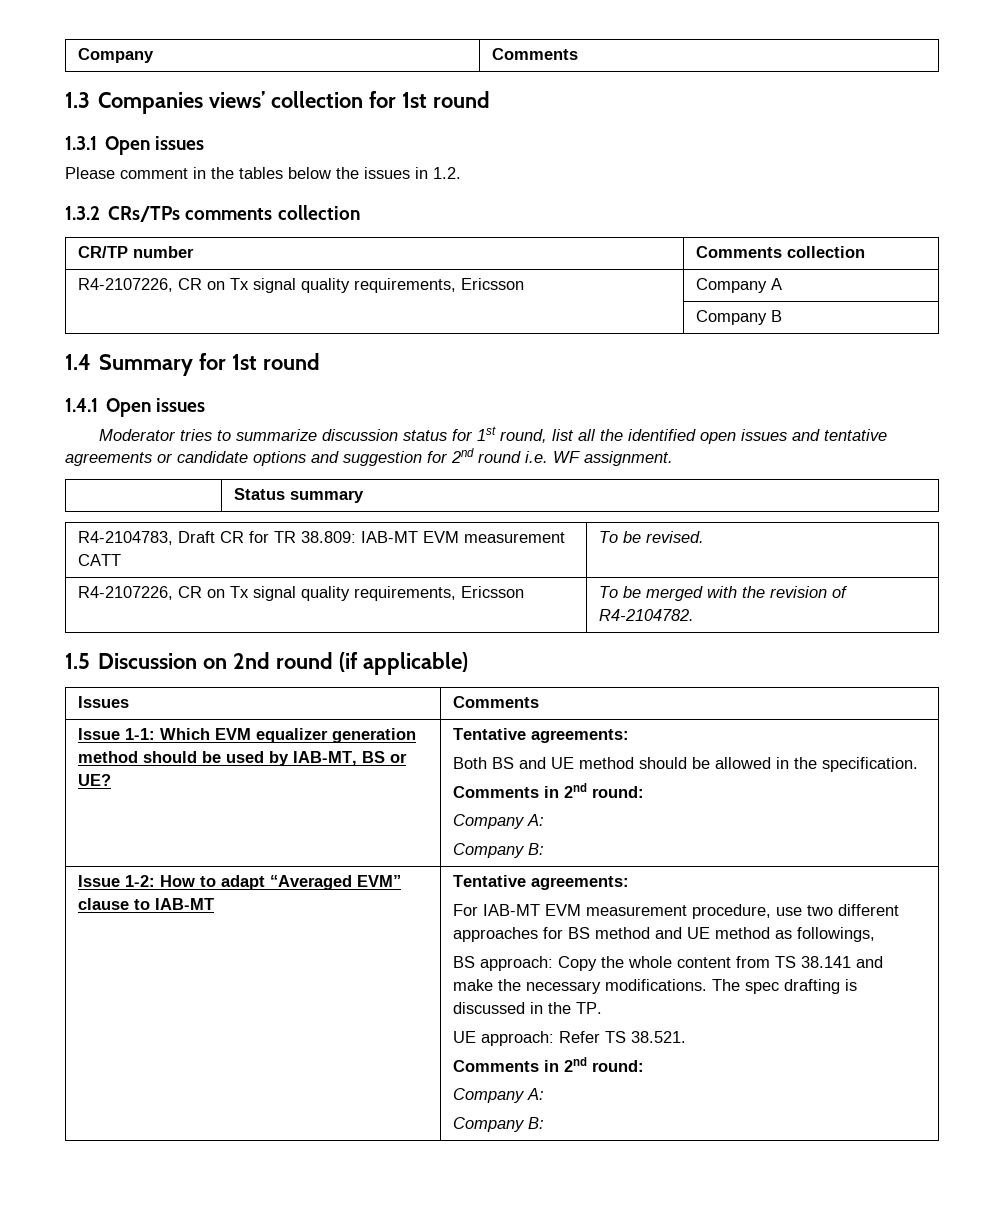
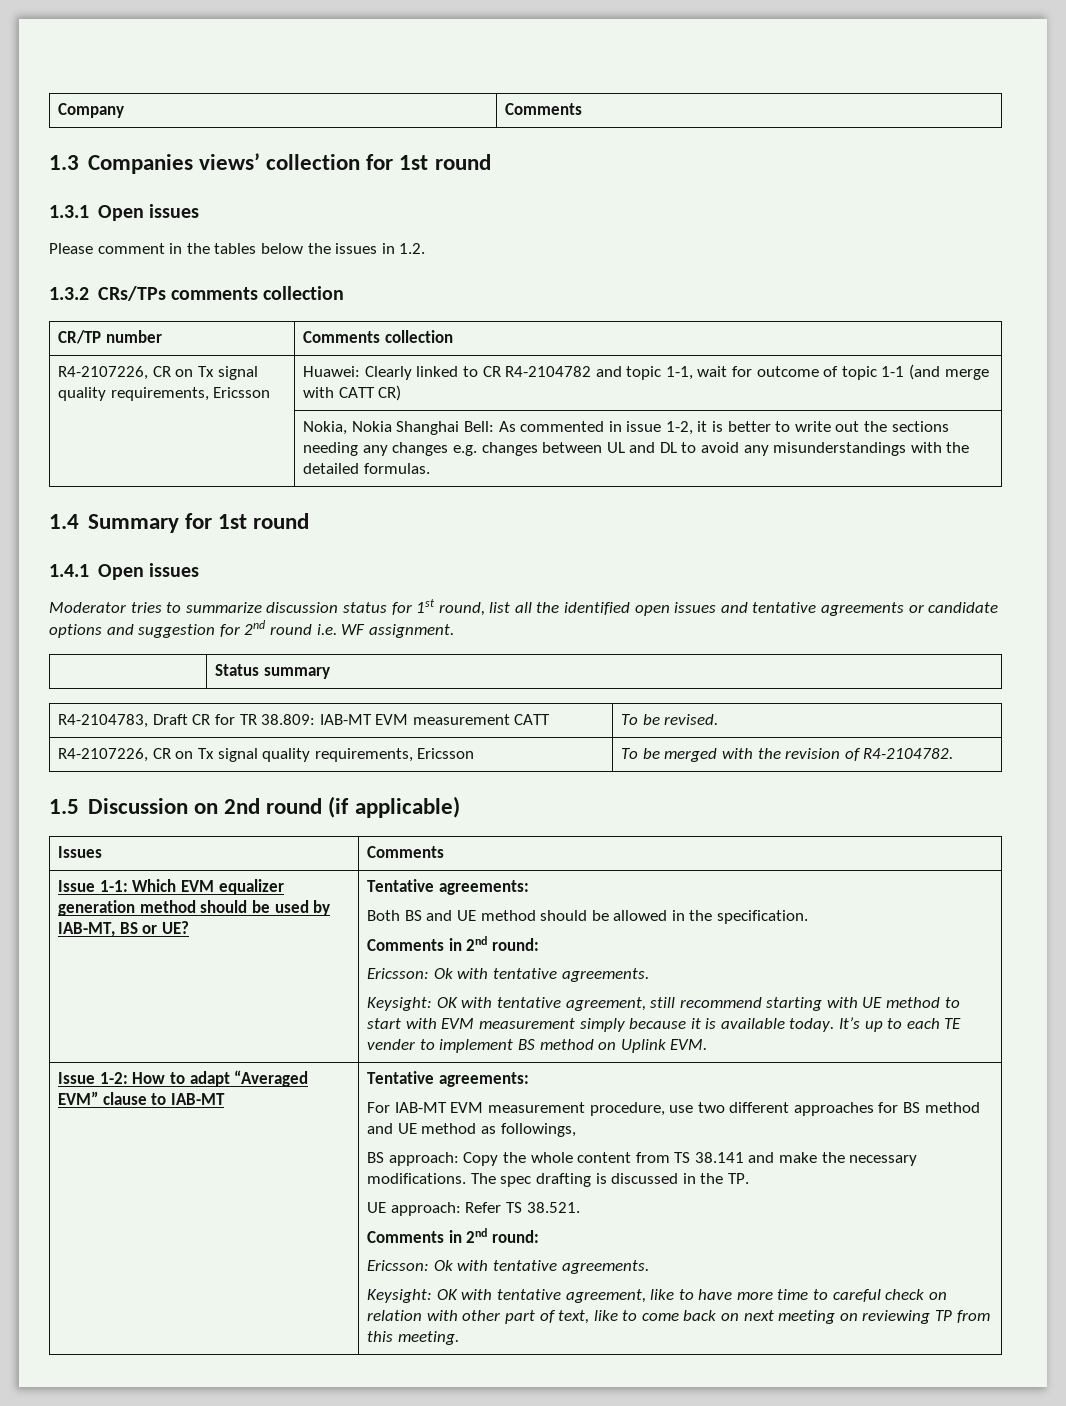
[695,278,782,293] [695,310,782,325] Company A // | Company B -> [303,364,989,380] [303,385,402,401] [303,421,949,435] [303,442,970,456] [303,463,430,474] Huawei: Clearly linked to CR R4-2104782 and topic 1-1, wait for outcome of topic 1-1 (and merge with CATT CR) // | Nokia, Nokia Shanghai Bell: As commented in issue 1-2, it is better to write out the sections needing any changes e.g. changes between UL and DL to avoid any misunderstandings with the detailed formulas.
[452,814,544,829] [452,843,544,858] Company A: // Company B: -> [367,968,649,982] [367,997,960,1011] [367,1017,962,1032] [367,1039,708,1053] Ericsson: Ok with tentative agreements. // Keysight: OK with tentative agreement, still recommend starting with UE method to start with EVM measurement simply because it is available today. It’s up to each TE vender to implement BS method on Uplink EVM.
[452,1088,544,1103] [452,1117,544,1132] Company A: // Company B: -> [367,1260,649,1274] [367,1289,947,1303] [367,1310,990,1324] [367,1331,459,1345] Ericsson: Ok with tentative agreements. // Keysight: OK with tentative agreement, like to have more time to careful check on relation with other part of text, like to come back on next meeting on reviewing TP from this meeting.

